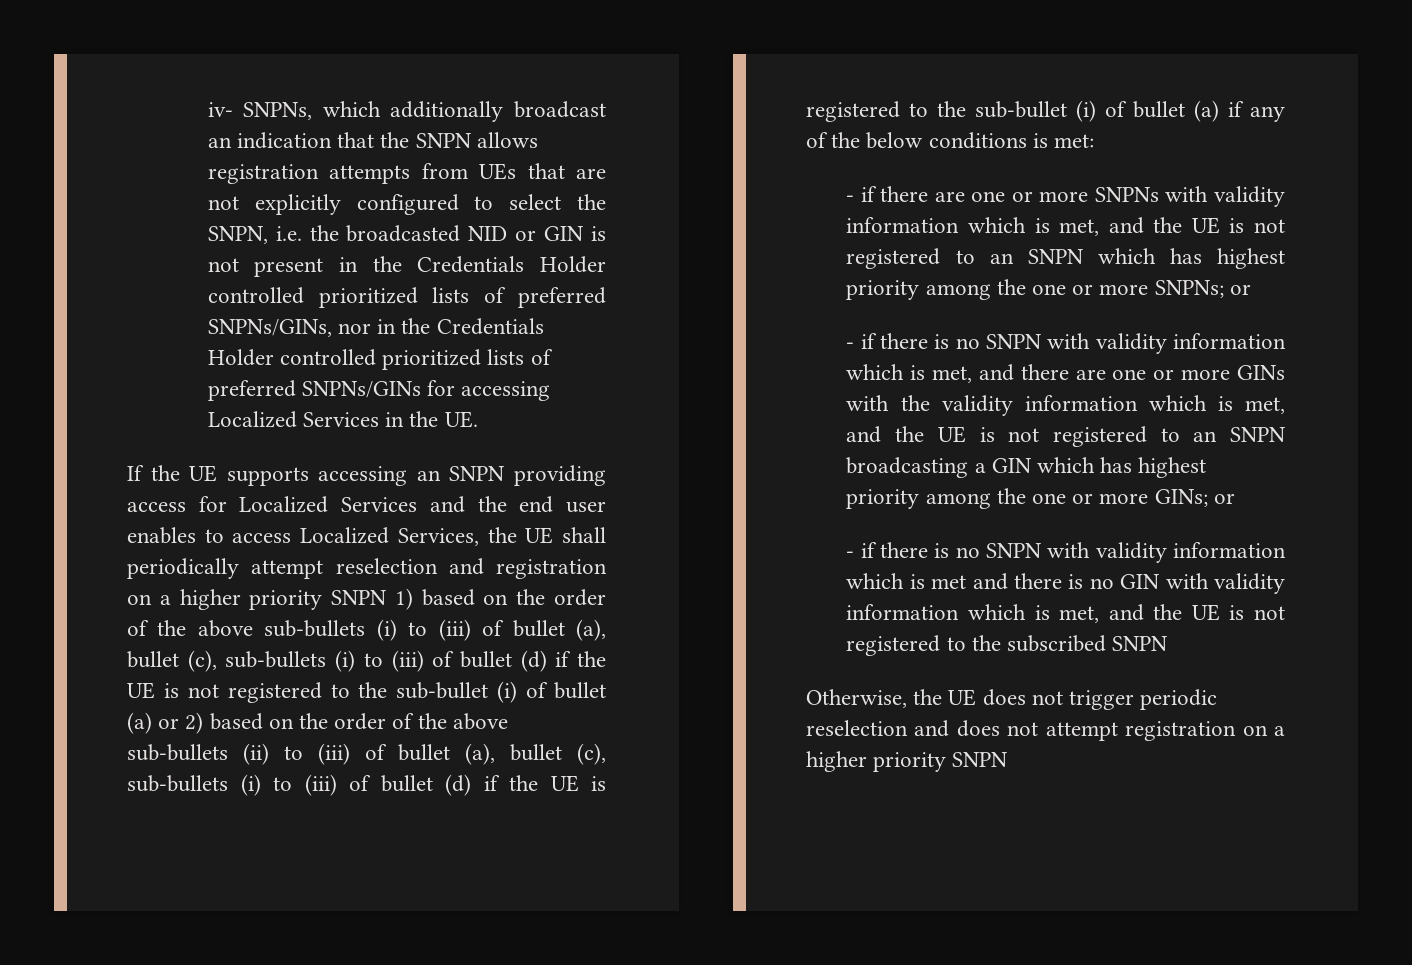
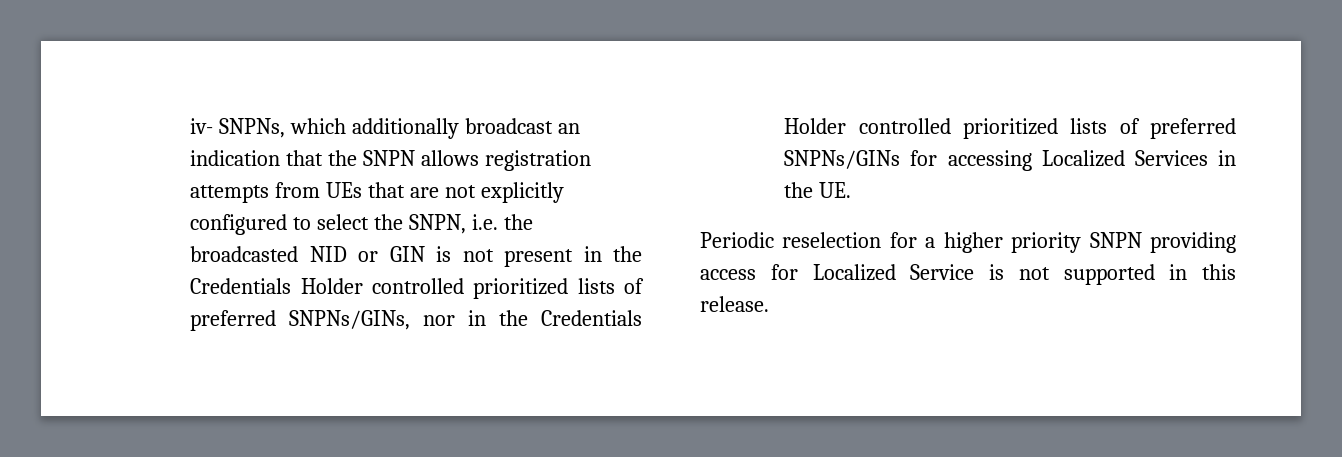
[127,465,441,486] If the UE supports accessing an -> [700,232,1082,253] Periodic reselection for a higher priority
[341,496,606,513] [127,527,606,546] [127,558,607,579] [127,588,606,610] [127,619,607,641] [127,650,606,672] [127,681,607,703] [127,712,508,734] [127,743,606,765] [127,774,606,796] [806,100,1285,122] [806,132,1095,149] [846,186,1285,207] [846,217,1285,236] [846,248,1285,269] [846,279,1251,300] [846,333,1286,354] [846,364,1285,383] [846,395,1285,416] [846,426,1286,447] [846,457,1207,478] [846,488,1235,509] [846,542,1286,563] [846,573,1285,594] [846,604,1285,623] [846,635,1169,656] [806,689,1218,710] [806,720,1285,741] [806,751,1009,772] Services and the end user enables to access Localized Services, the UE shall periodically attempt reselection and registration on a higher priority SNPN 1) based on the order of the above sub-bullets (i) to (iii) of bullet (a), bullet (c), sub-bullets (i) to (iii) of bullet (d) if the UE is not registered to the sub-bullet (i) of bullet (a) or 2) based on the order of the above sub-bullets (ii) to (iii) of bullet (a), bullet (c), sub-bullets (i) to (iii) of bullet (d) if the UE is registered to the sub-bullet (i) of bullet (a) if any of the below conditions is met: // - if there are one or more SNPNs with validity information which is met, and the UE is not registered to an SNPN which has highest priority among the one or more SNPNs; or // - if there is no SNPN with validity information which is met, and there are one or more GINs with the validity information which is met, and the UE is not registered to an SNPN broadcasting a GIN which has highest priority among the one or more GINs; or // - if there is no SNPN with validity information which is met and there is no GIN with validity information which is met, and the UE is not registered to the subscribed SNPN // Otherwise, the UE does not trigger periodic reselection and does not attempt registration on a higher priority SNPN -> [910,264,1236,285] [700,296,769,312] Service is not supported in this release.

